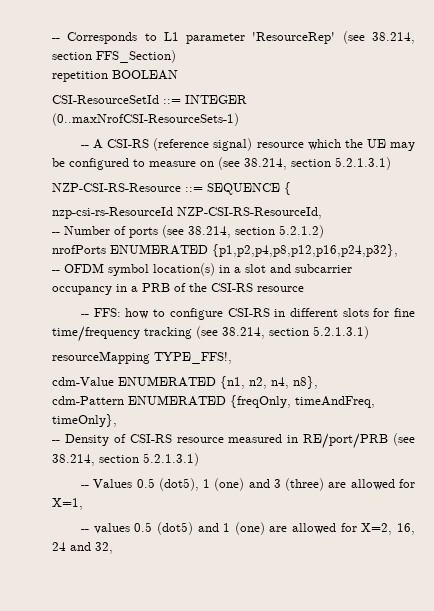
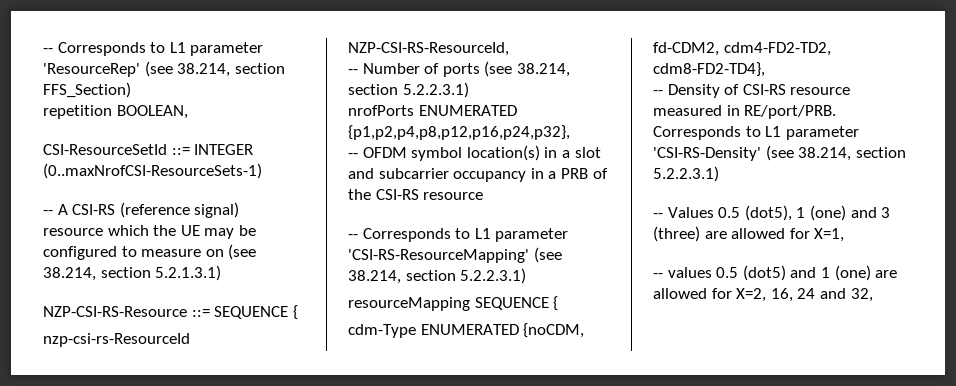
[112,70,178,80] BOOLEAN -> [116,105,188,119] BOOLEAN,
[279,225,324,238] 5.2.1.2) -> [402,82,469,98] 5.2.2.3.1)
[93,308,415,320] [52,326,369,342] FFS: how to configure CSI-RS in different slots for fine time/frequency tracking (see 38.214, section 5.2.1.3.1) -> [362,228,569,242] [348,247,562,263] [348,268,527,284] Corresponds to L1 parameter 'CSI-RS-ResourceMapping' (see 38.214, section 5.2.2.3.1)
[154,352,232,364] [52,376,318,389] [52,395,375,408] [52,414,117,427] TYPE_FFS!, // cdm-Value ENUMERATED {n1, n2, n4, n8}, // cdm-Pattern ENUMERATED {freqOnly, timeAndFreq, timeOnly}, -> [474,296,559,311] [348,323,585,338] [653,42,831,56] [653,62,765,77] SEQUENCE { // cdm-Type ENUMERATED {noCDM, fd-CDM2, cdm4-FD2-TD2, cdm8-FD2-TD4},
[303,433,415,449] [52,453,199,466] RE/port/PRB (see 38.214, section 5.2.1.3.1) -> [744,105,837,119] [653,126,859,140] [653,145,906,161] [653,166,719,182] RE/port/PRB. Corresponds to L1 parameter 'CSI-RS-Density' (see 38.214, section 5.2.2.3.1)

